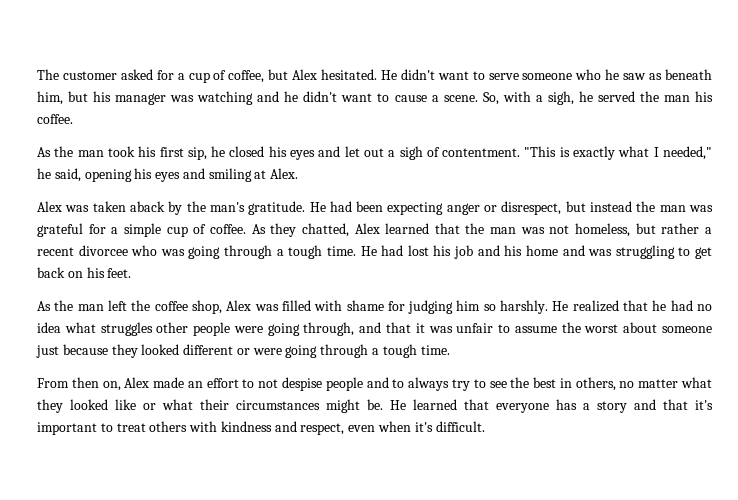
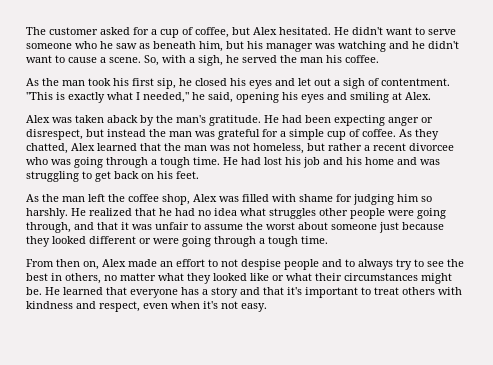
[435,421,485,432] difficult. -> [221,301,267,312] not easy.

